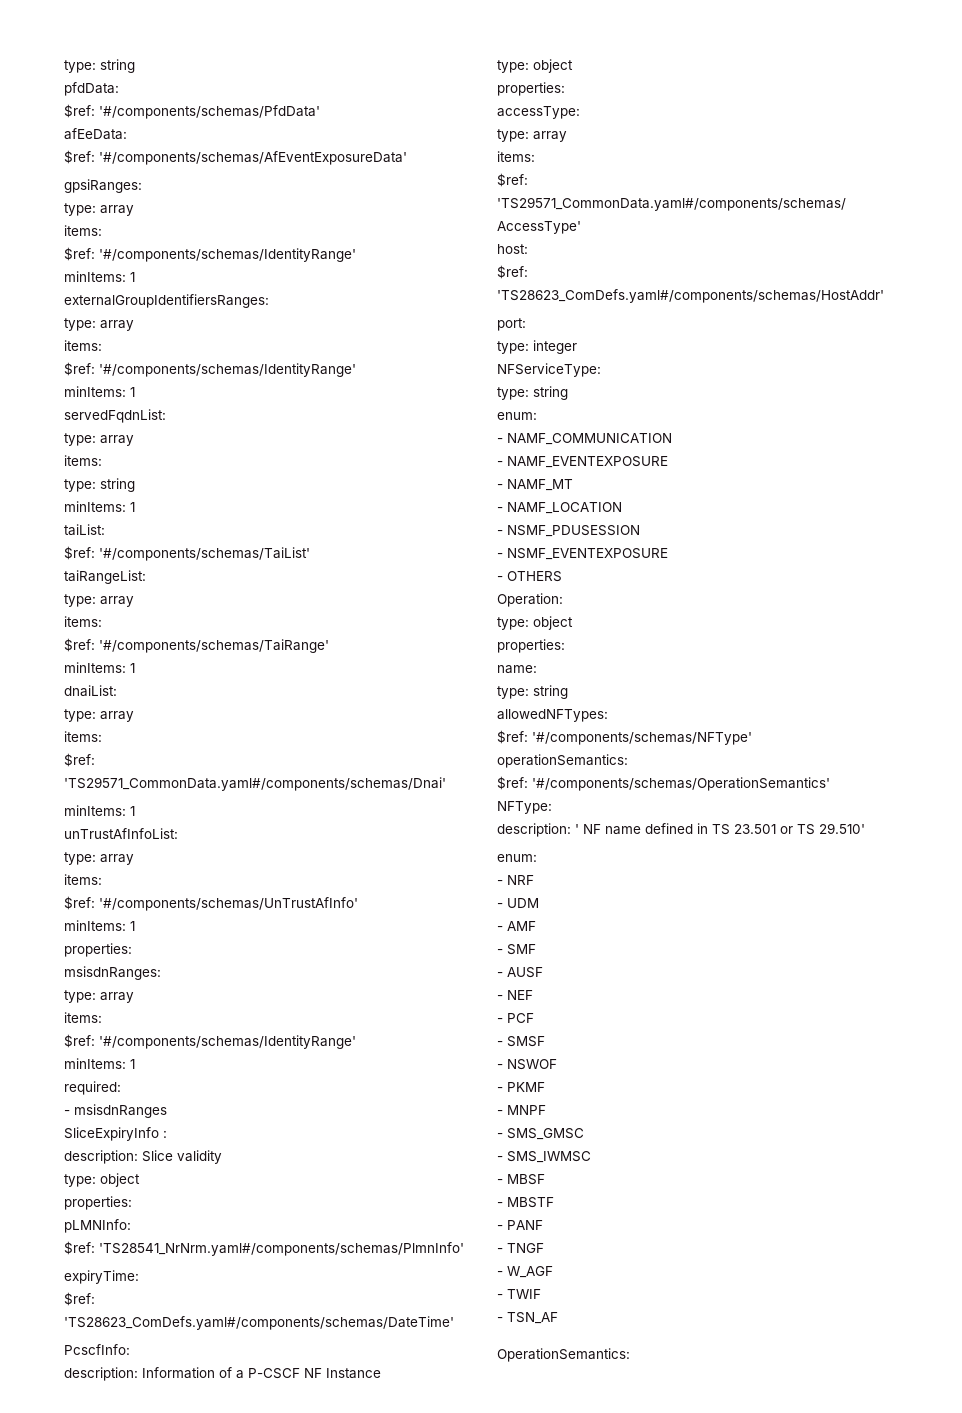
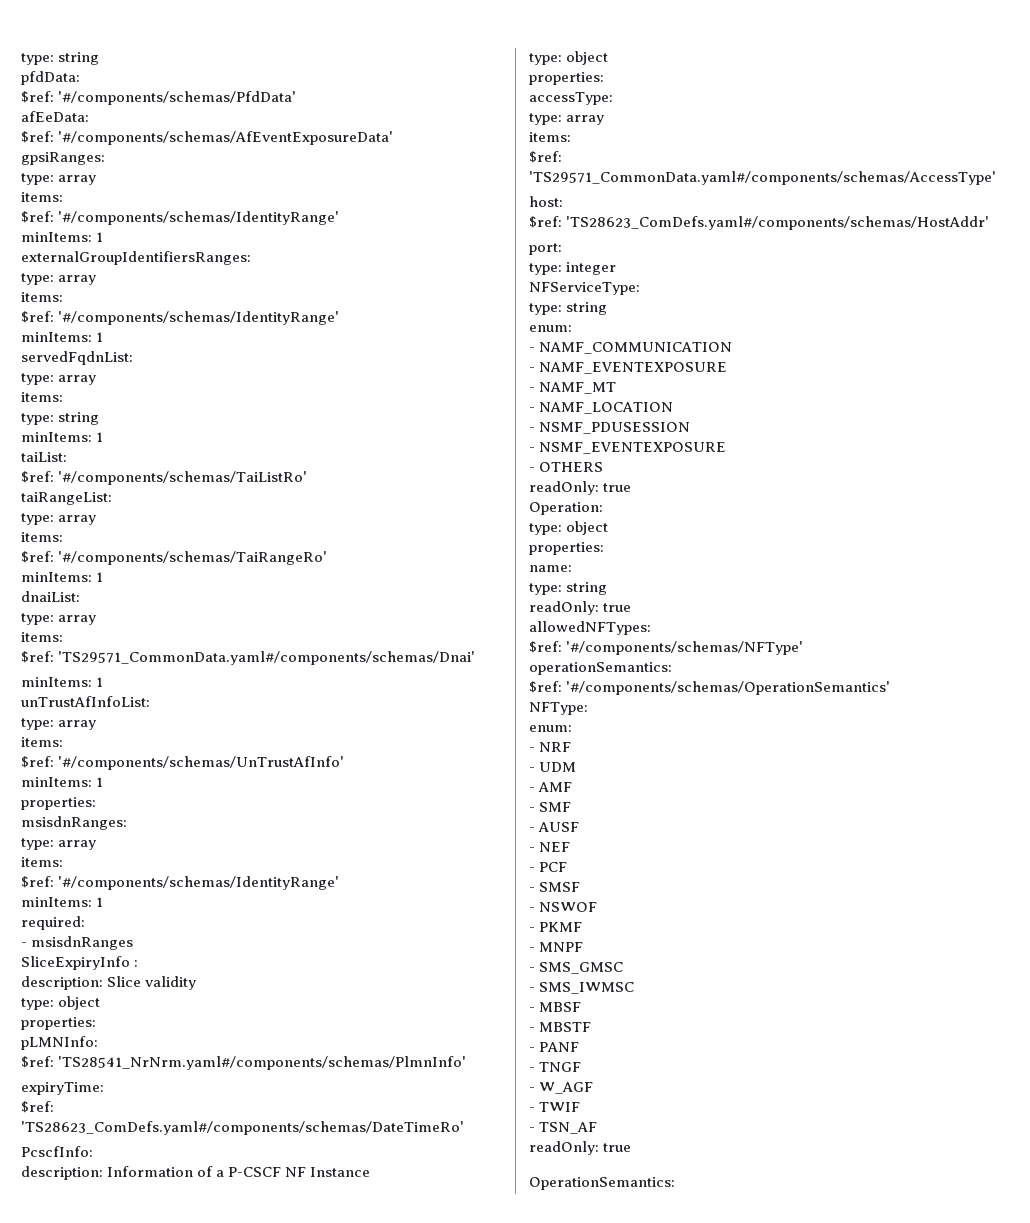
[99,547,310,561] '#/components/schemas/TaiList' -> [58,471,308,485] '#/components/schemas/TaiListRo'
[99,639,329,653] '#/components/schemas/TaiRange' -> [58,551,328,565] '#/components/schemas/TaiRangeRo'
[64,1316,454,1330] 'TS28623_ComDefs.yaml#/components/schemas/DateTime' -> [21,1121,464,1135] 'TS28623_ComDefs.yaml#/components/schemas/DateTimeRo'
(562, 576) none -> [529,481,632,495] // readOnly: true
(568, 692) none -> [529,601,632,615] // readOnly: true
[497,823,865,837] // description: ' NF name defined in TS 23.501 or TS 29.510' -> (588, 708) none
(558, 1318) none -> [529,1141,632,1155] // readOnly: true

